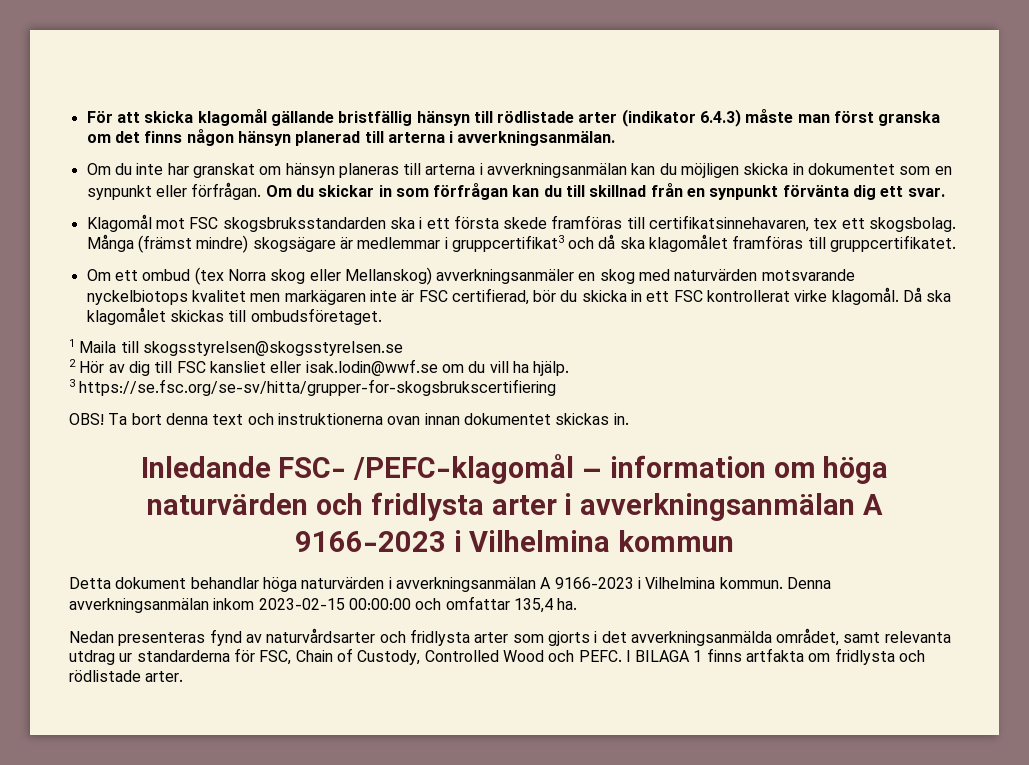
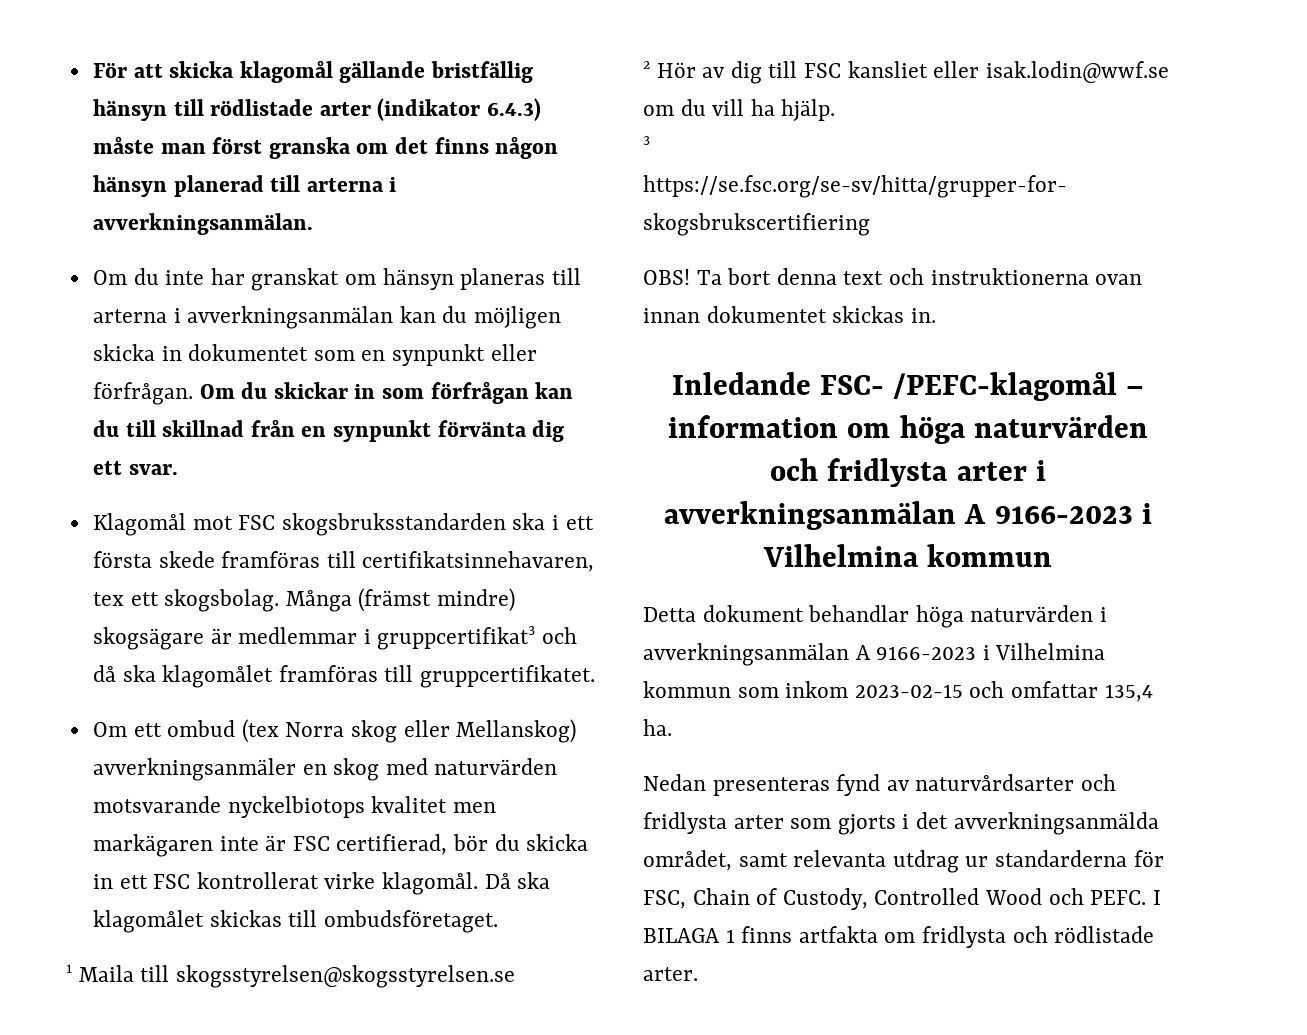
[719,577,831,589] [69,598,209,613] kommun. Denna avverkningsanmälan -> [643,681,779,698] kommun som
[348,598,411,610] 00:00:00 -> (963, 691) none

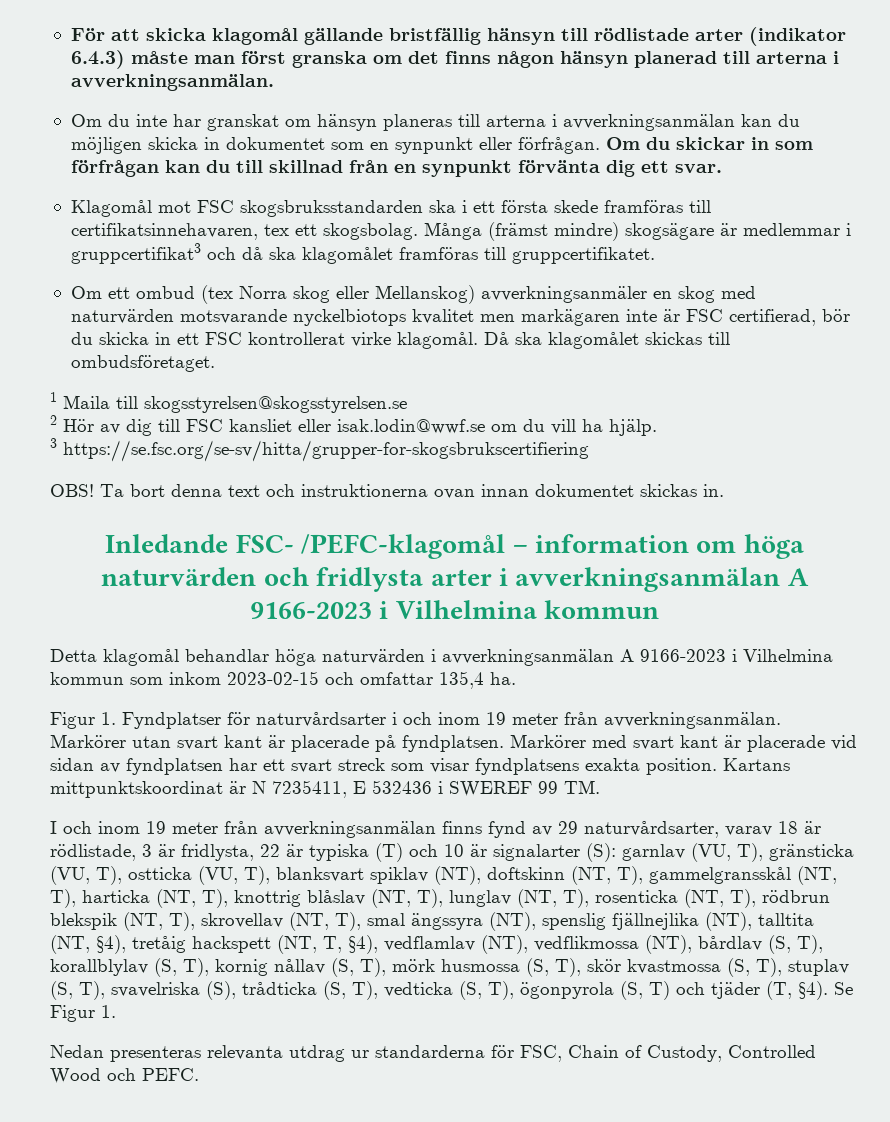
[702,605,804,622] dokument -> [103,649,179,666] klagomål
[643,774,1117,796] [643,812,1159,835] [643,850,788,871] Nedan presenteras fynd av naturvårdsarter och fridlysta arter som gjorts i det avverkningsanmälda området, samt -> [50,712,781,729] [50,734,857,752] [50,758,790,775] [50,780,600,798] [50,821,821,838] [50,843,854,862] [50,866,837,885] [50,889,830,908] [50,912,814,931] [50,935,823,954] [50,958,849,977] [50,981,853,1000] [50,1005,116,1022] [50,1045,201,1062] Figur 1. Fyndplatser för naturvårdsarter i och inom 19 meter från avverkningsanmälan. Markörer utan svart kant är placerade på fyndplatsen. Markörer med svart kant är placerade vid sidan av fyndplatsen har ett svart streck som visar fyndplatsens exakta position. Kartans mittpunktskoordinat är N 7235411, E 532436 i SWEREF 99 TM. // I och inom 19 meter från avverkningsanmälan finns fynd av 29 naturvårdsarter, varav 18 är rödlistade, 3 är fridlysta, 22 är typiska (T) och 10 är signalarter (S): garnlav (VU, T), gränsticka (VU, T), ostticka (VU, T), blanksvart spiklav (NT), doftskinn (NT, T), gammelgransskål (NT, T), harticka (NT, T), knottrig blåslav (NT, T), lunglav (NT, T), rosenticka (NT, T), rödbrun blekspik (NT, T), skrovellav (NT, T), smal ängssyra (NT), spenslig fjällnejlika (NT), talltita (NT, §4), tretåig hackspett (NT, T, §4), vedflamlav (NT), vedflikmossa (NT), bårdlav (S, T), korallblylav (S, T), kornig nållav (S, T), mörk husmossa (S, T), skör kvastmossa (S, T), stuplav (S, T), svavelriska (S), trådticka (S, T), vedticka (S, T), ögonpyrola (S, T) och tjäder (T, §4). Se Figur 1. // Nedan presenteras
[1152,890,1161,905] [643,926,1155,948] [643,967,698,981] I BILAGA 1 finns artfakta om fridlysta och rödlistade arter. -> (199, 1074) none

